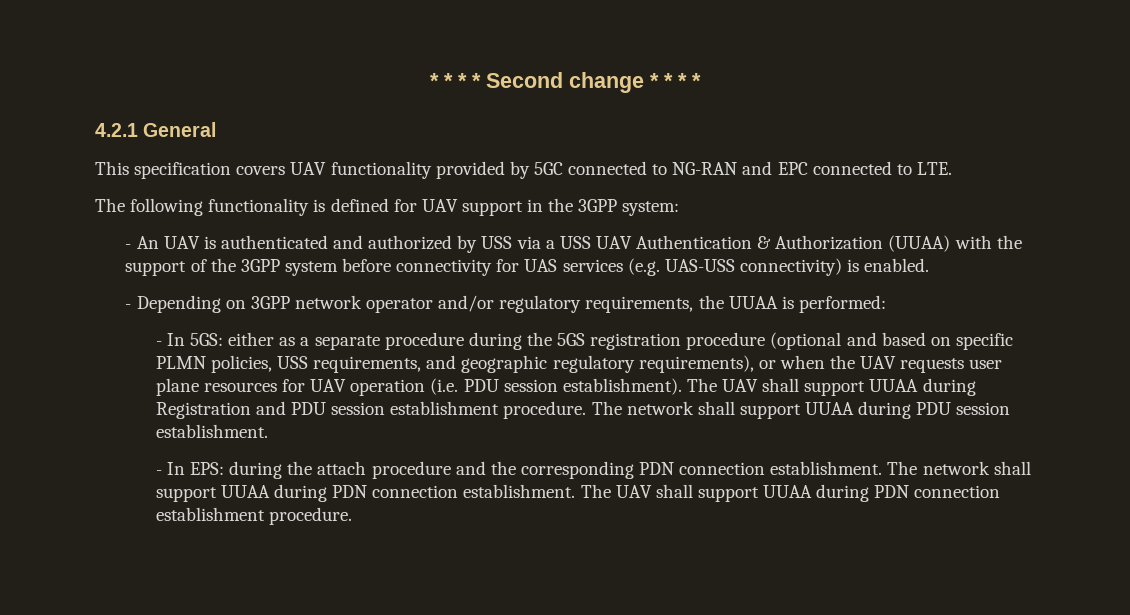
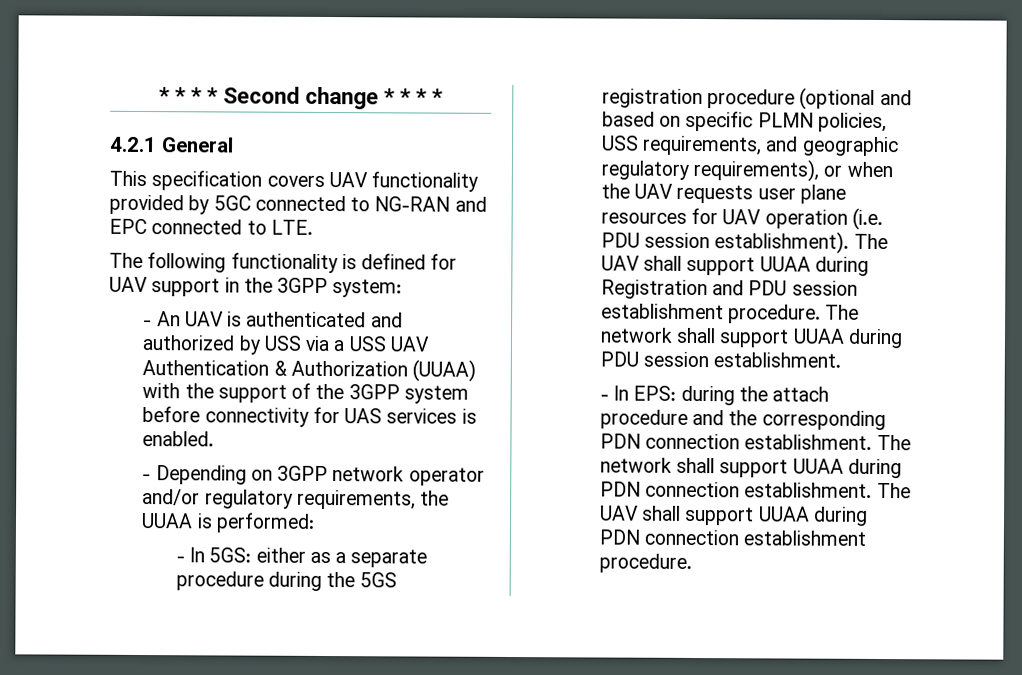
[627,258,842,276] (e.g. UAS-USS connectivity) -> (458, 416) none

